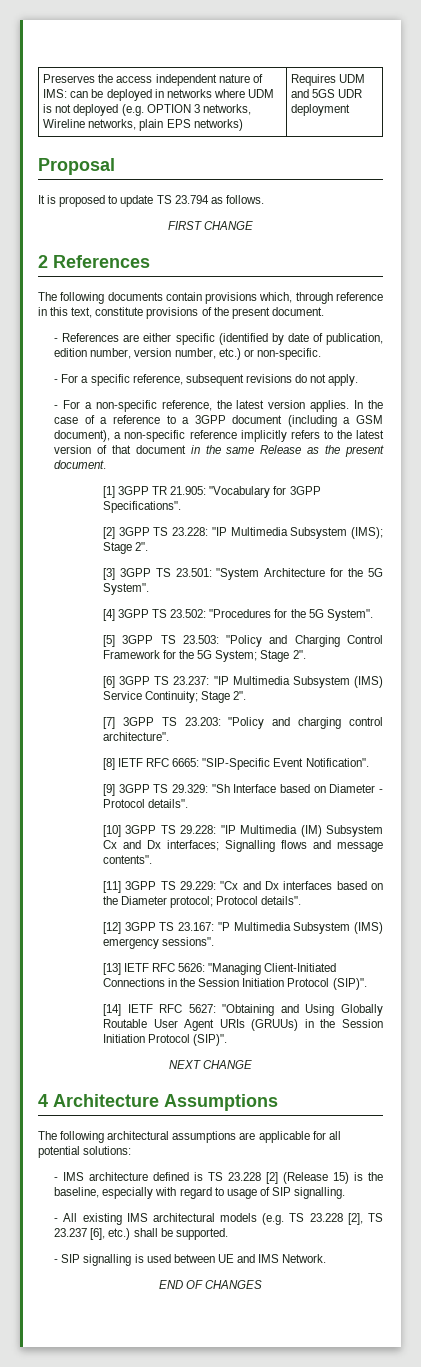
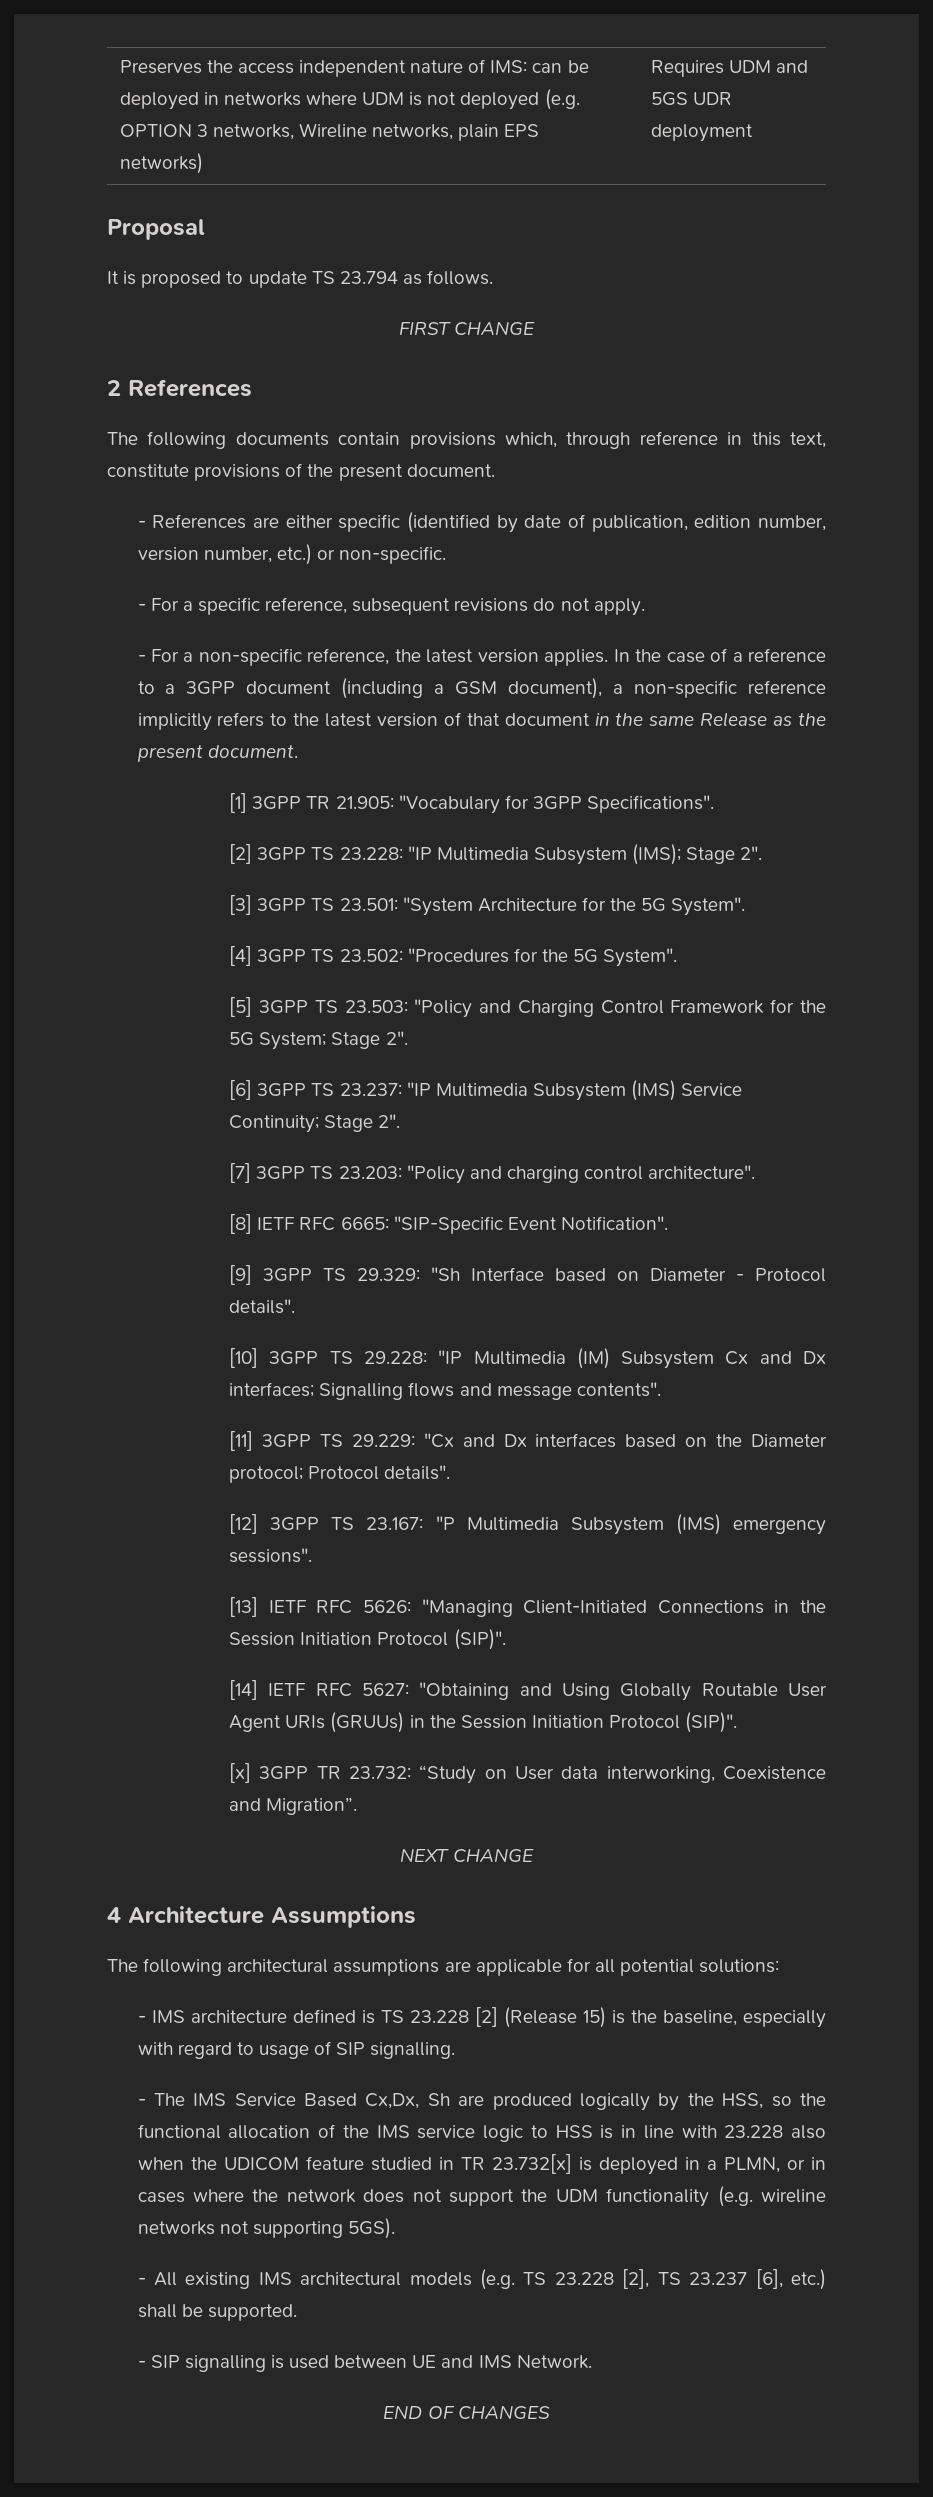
(228, 1040) none -> [229,1763,826,1784] [229,1797,358,1815] // [x] 3GPP TR 23.732: “Study on User data interworking, Coexistence and Migration”.
(346, 1193) none -> [137,2093,826,2111] [137,2124,826,2142] [137,2154,826,2175] [137,2186,827,2207] [137,2218,395,2239] // - The IMS Service Based Cx,Dx, Sh are produced logically by the HSS, so the functional allocation of the IMS service logic to HSS is in line with 23.228 also when the UDICOM feature studied in TR 23.732[x] is deployed in a PLMN, or in cases where the network does not support the UDM functionality (e.g. wireline networks not supporting 5GS).

